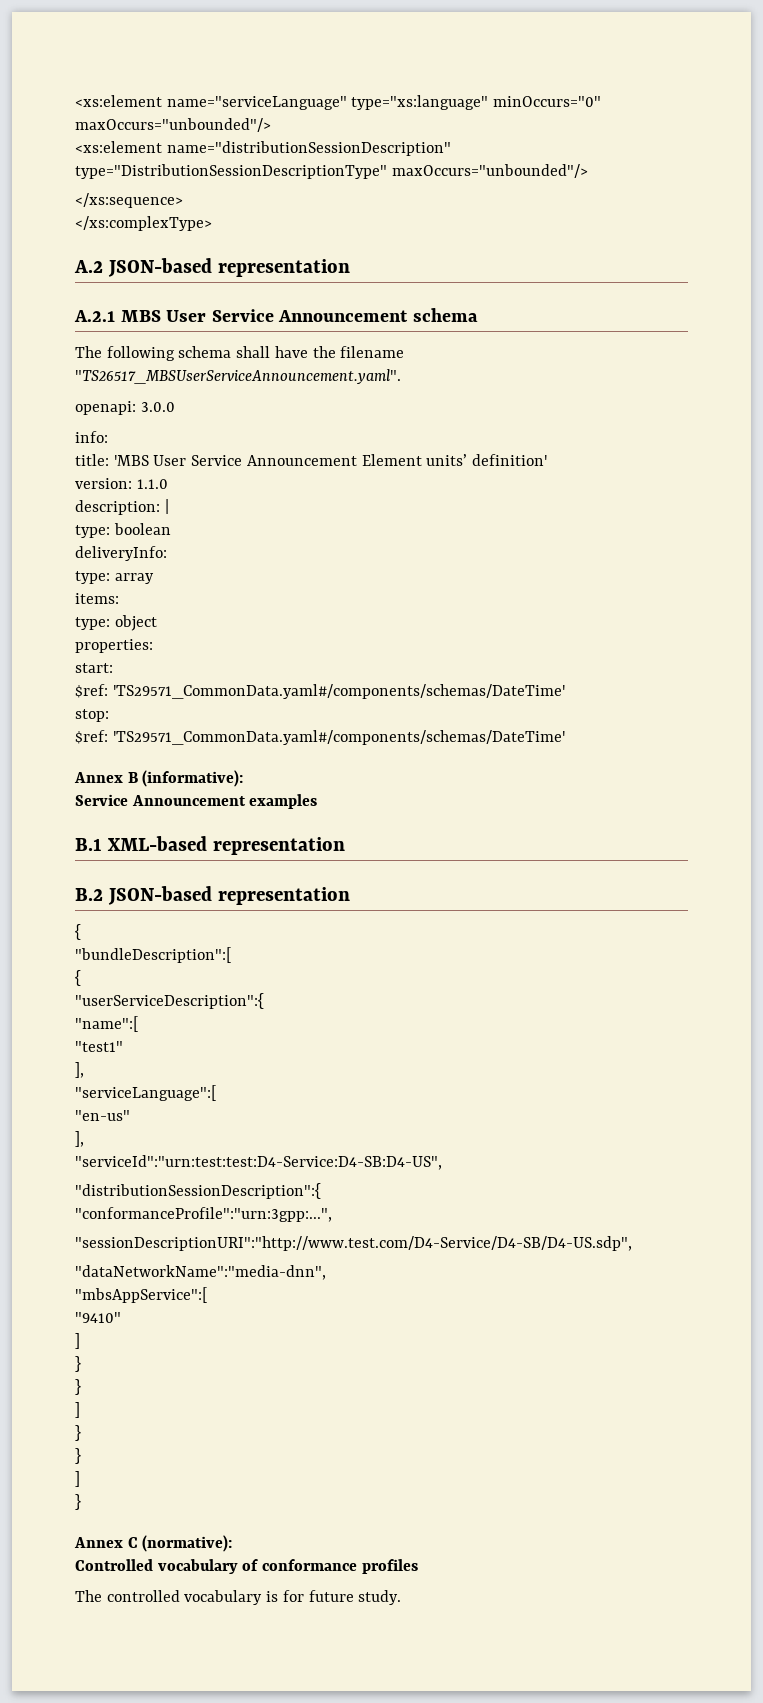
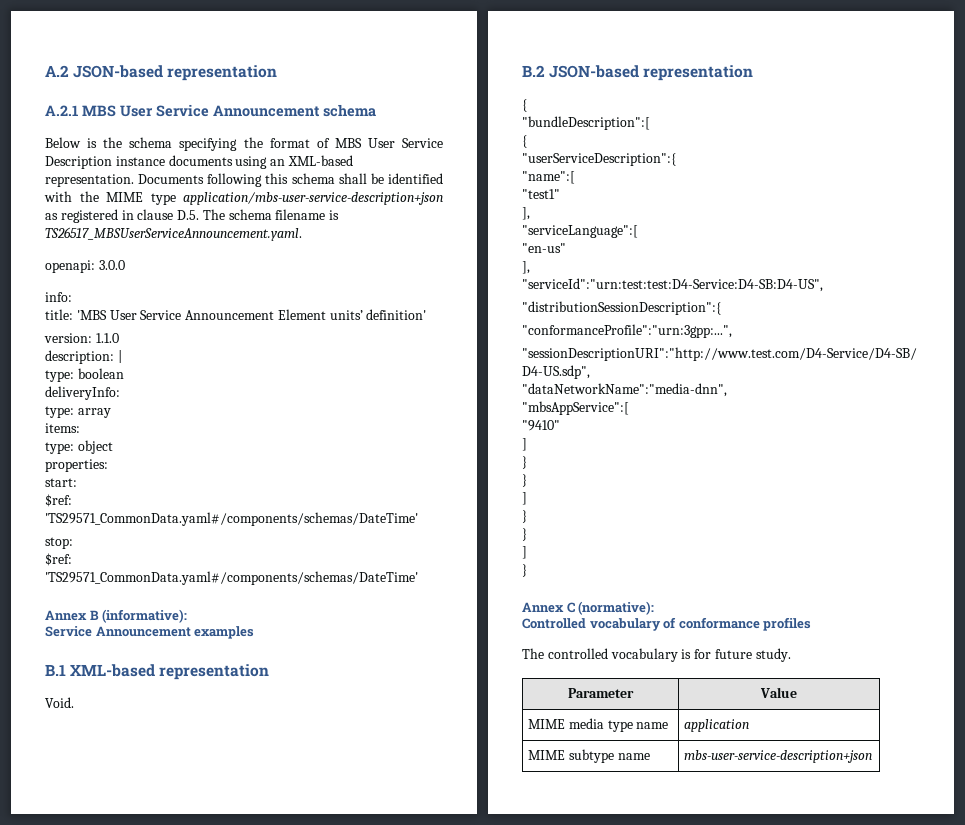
[75,95,602,110] [75,118,271,132] [75,141,451,156] [75,164,588,179] [75,193,183,208] [75,216,212,231] <xs:element name="serviceLanguage" type="xs:language" minOccurs="0" maxOccurs="unbounded"/> // <xs:element name="distributionSessionDescription" type="DistributionSessionDescriptionType" maxOccurs="unbounded"/> // </xs:sequence> // </xs:complexType> // -> (45, 71) none
[75,346,405,361] [75,369,401,384] The following schema shall have the filename "TS26517_MBSUserServiceAnnouncement.yaml". -> [45,137,444,151] [45,155,353,169] [45,173,443,187] [44,191,443,205] [45,209,340,223] [45,227,302,241] Below is the schema specifying the format of MBS User Service Description instance documents using an XML-based representation. Documents following this schema shall be identified with the MIME type application/mbs-user-service-description+json as registered in clause D.5. The schema filename is TS26517_MBSUserServiceAnnouncement.yaml.
(345, 846) none -> [45,697,74,708] // Void.
(402, 1597) none -> [568,688,634,698] [760,687,797,698] [527,718,669,732] [683,719,749,732] [527,749,650,763] [683,750,872,763] // Parameter | Value // MIME media type name | application // MIME subtype name | mbs-user-service-description+json

